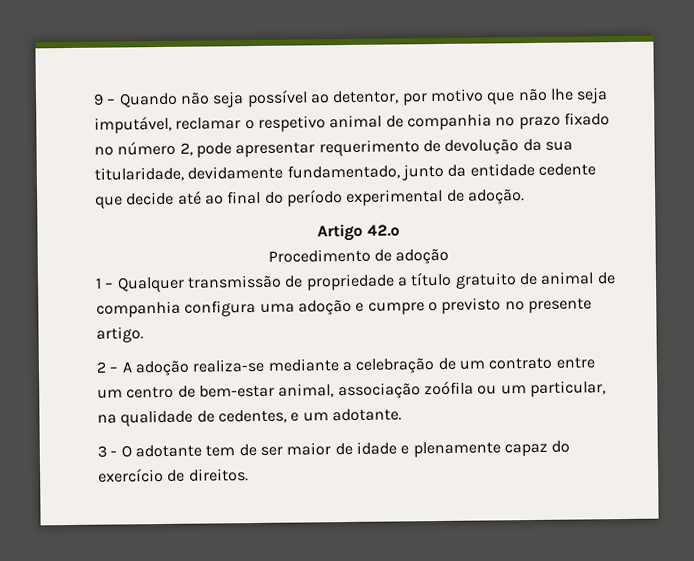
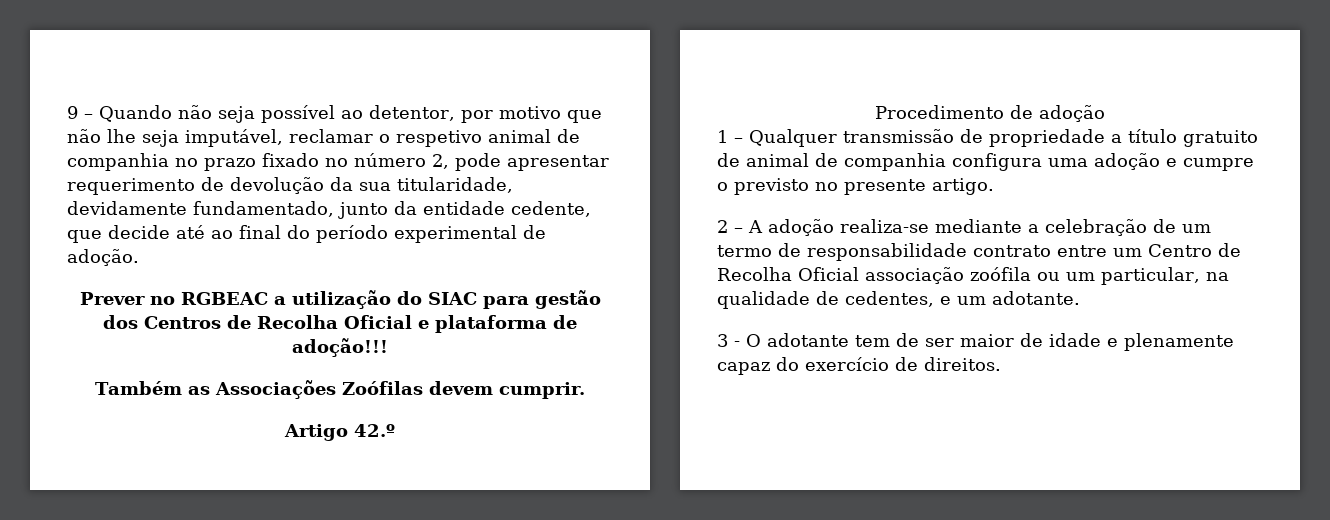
[537,163,596,176] cedente -> [511,201,591,217] cedente,
(525, 197) none -> [79,290,601,309] [103,315,577,333] [292,338,388,357] [94,380,586,399] // Prever no RGBEAC a utilização do SIAC para gestão dos Centros de Recolha Oficial e plataforma de adoção!!! // Também as Associações Zoófilas devem cumprir.
[488,357,595,370] [97,383,335,399] contrato entre um centro de bem-estar animal, -> [717,243,1241,261] [717,267,859,281] termo de responsabilidade contrato entre um Centro de Recolha Oficial

